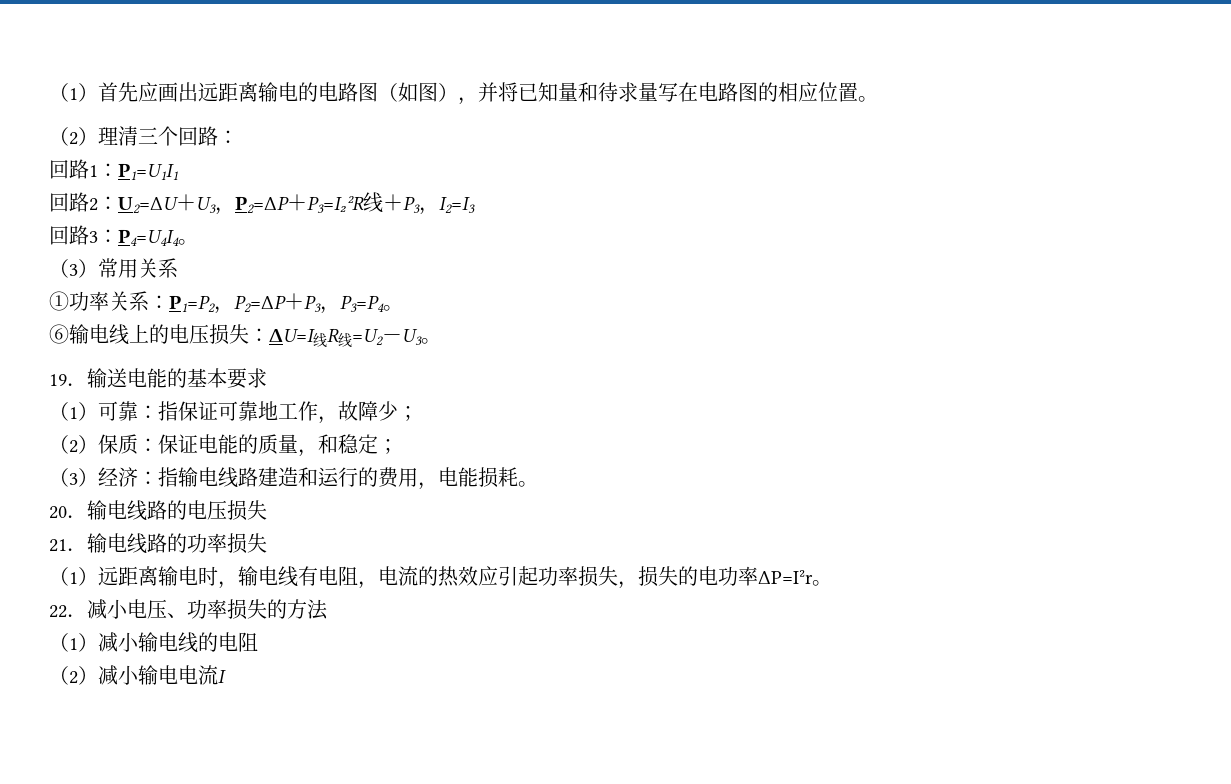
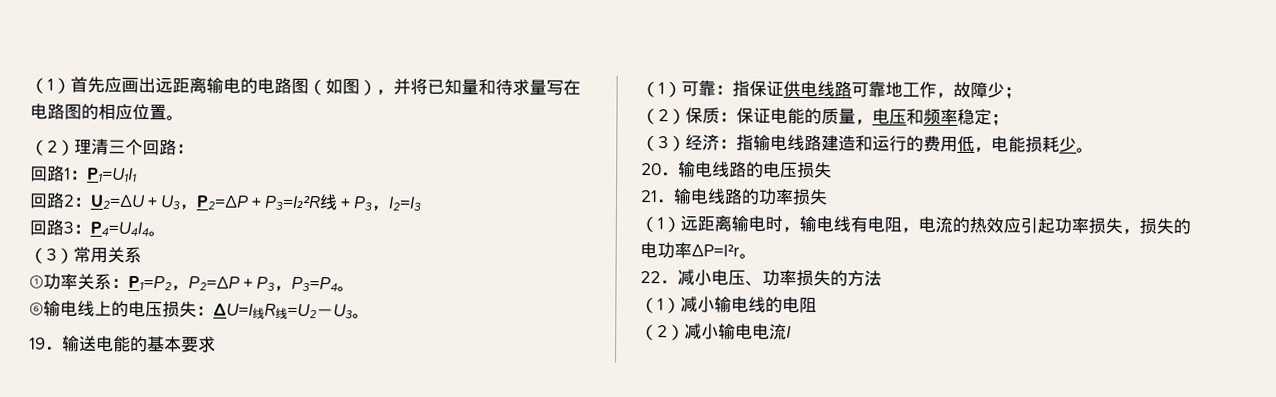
(218, 410) none -> [783,80,852,98] 供电线路
[318,434,338,454] 和 -> [872,108,958,125] 电压和频率
(418, 477) none -> [957,135,975,152] 低
(518, 477) none -> [1059,136,1077,153] 少

